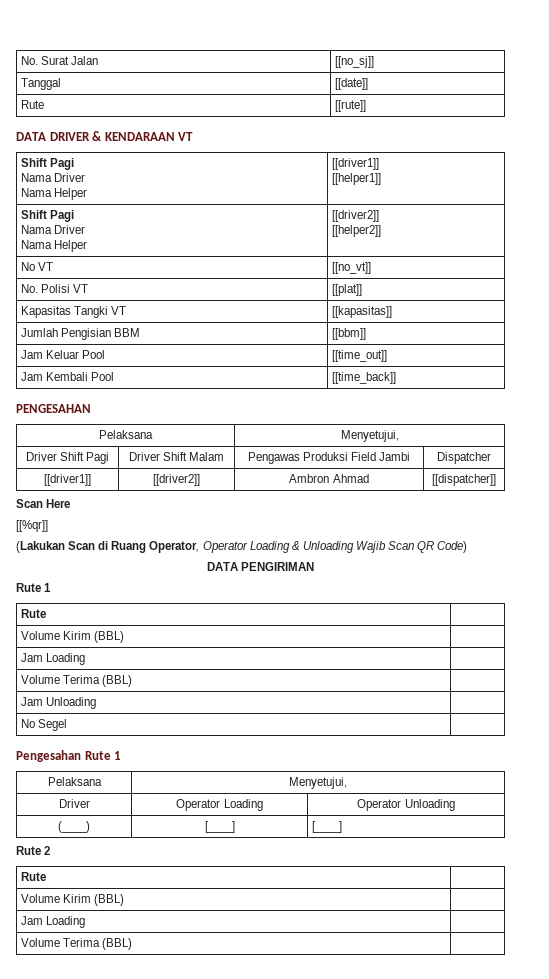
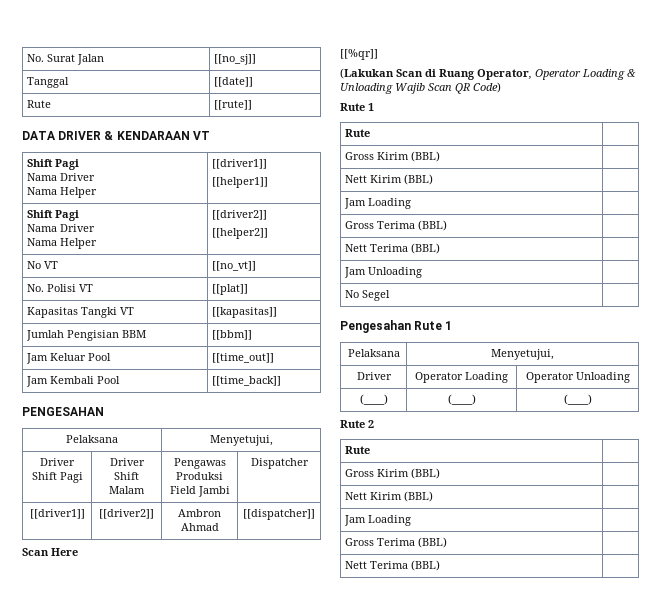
[206,562,315,571] // DATA PENGIRIMAN -> (501, 87) none
[20,631,125,643] [20,653,85,665] [20,675,60,684] Volume Kirim (BBL) | // Jam Loading | // Volume -> [344,151,440,162] [344,174,433,185] [343,198,411,209] [344,220,447,231] [344,244,367,252] Gross Kirim (BBL) | // Nett Kirim (BBL) | // Jam Loading | // Gross Terima (BBL) | // Nett
[204,821,235,833] [311,821,342,833] [____] | [____] -> [447,394,476,405] [563,394,592,405] (____) | (____)
[20,894,125,906] [20,916,85,928] [20,938,133,950] Volume Kirim (BBL) | // Jam Loading | // Volume Terima (BBL) | -> [344,468,440,479] [344,491,433,502] [343,515,411,526] [344,537,447,548] [344,560,440,571] Gross Kirim (BBL) | // Nett Kirim (BBL) | // Jam Loading | // Gross Terima (BBL) | // Nett Terima (BBL) |

